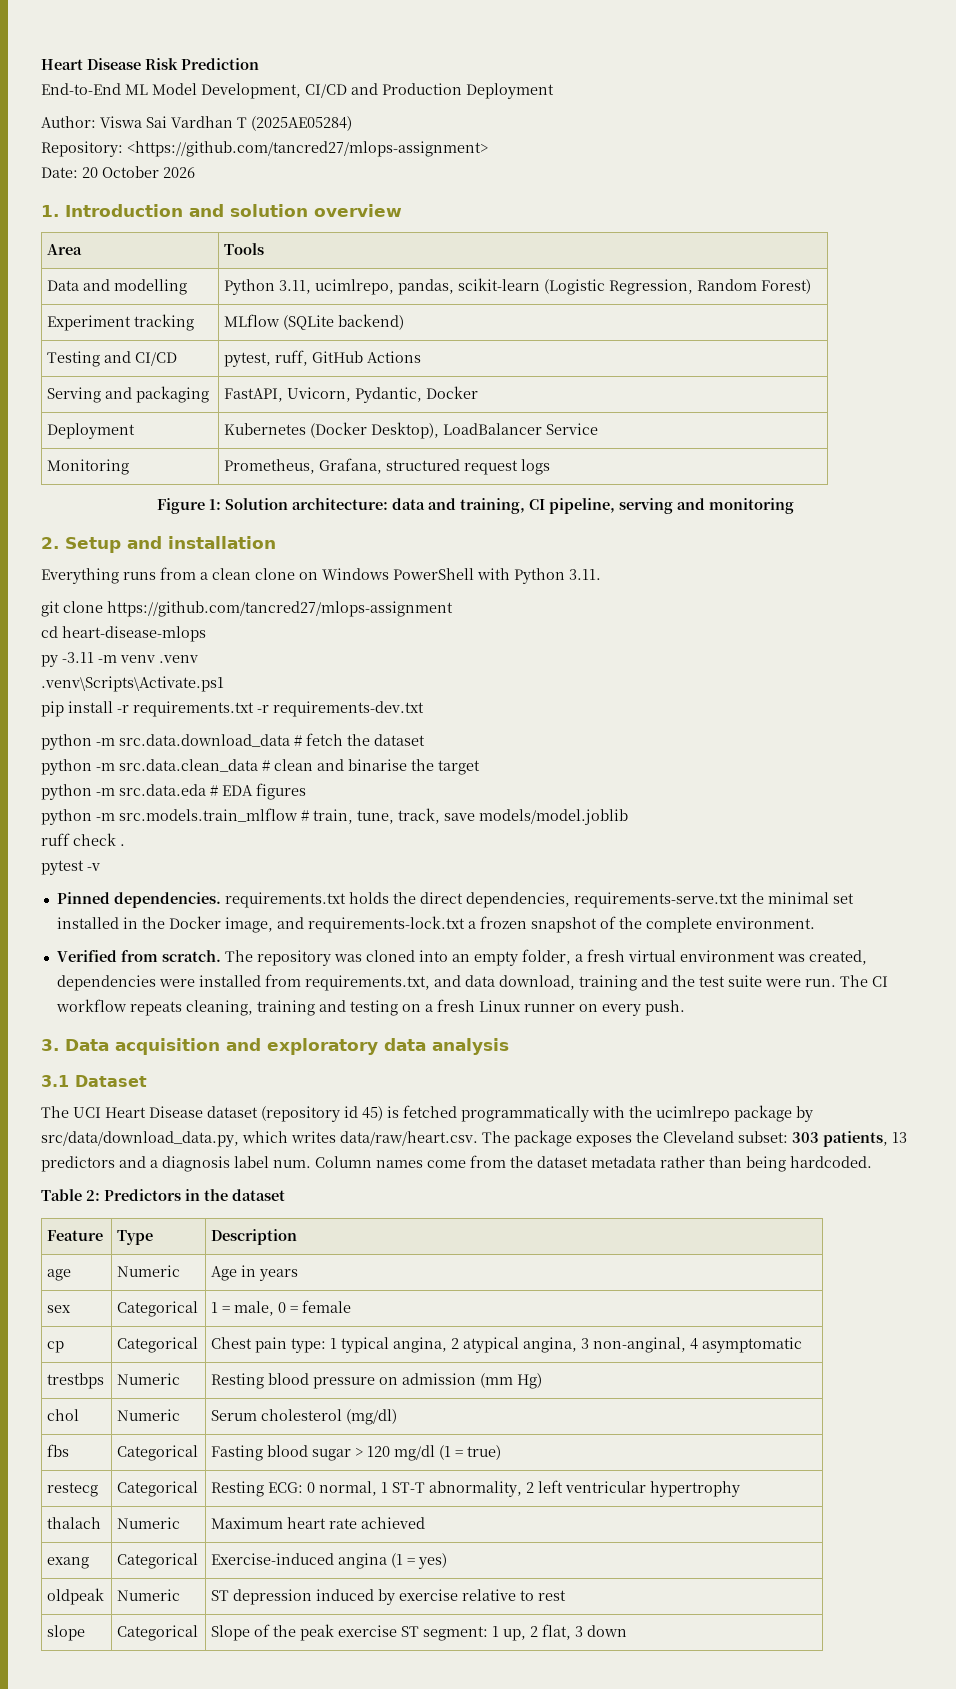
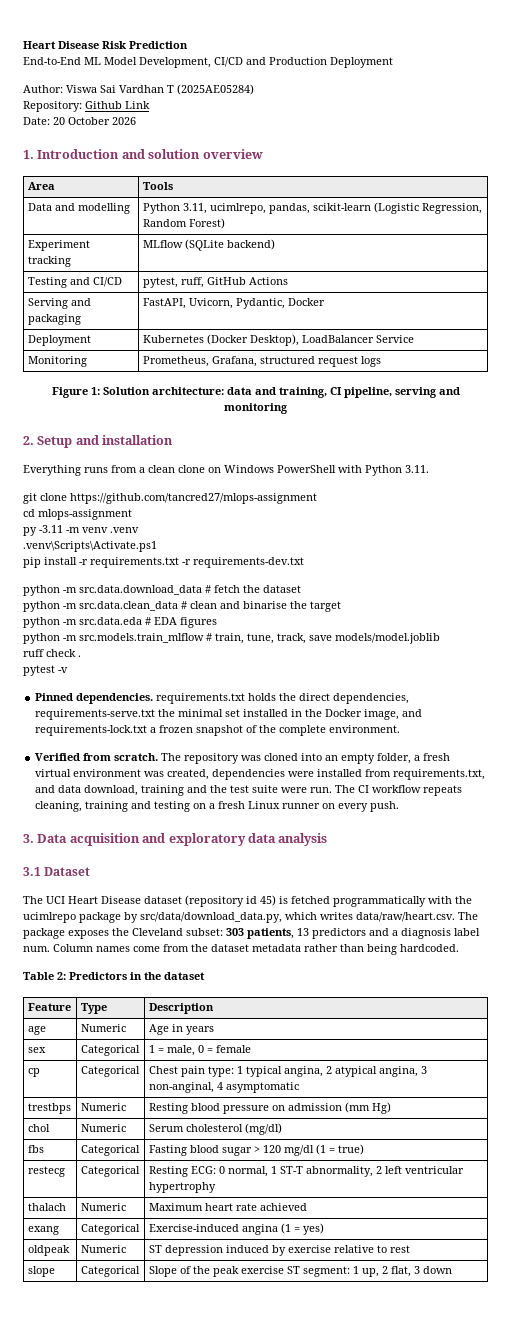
[127,141,488,157] <https://github.com/tancred27/mlops-assignment> -> [85,101,150,109] Github Link
[62,626,206,642] heart-disease-mlops -> [38,509,132,520] mlops-assignment

